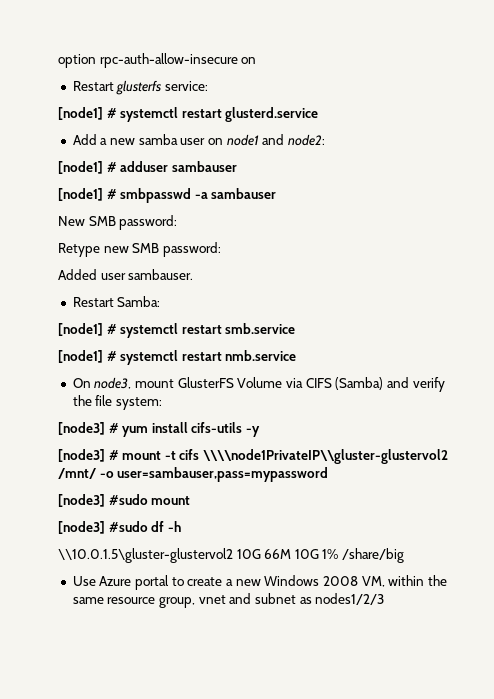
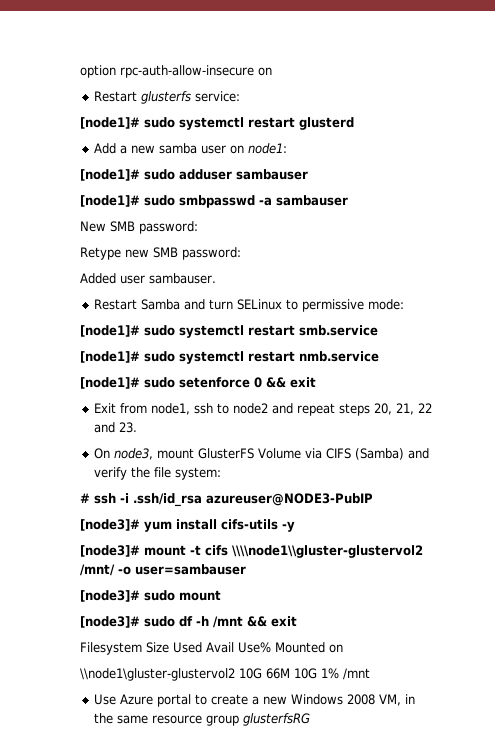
[57,107,319,122] [node1] # systemctl restart glusterd.service -> [80,117,355,130] [node1]# sudo systemctl restart glusterd
[226,134,325,146] [57,161,117,174] node1 and node2: // [node1] # -> [247,143,287,154] [80,169,176,181] node1: // [node1]# sudo
[57,188,117,201] [node1] # -> [80,195,176,207] [node1]# sudo
[117,296,161,307] [57,323,117,336] Samba: // [node1] # -> [140,299,404,312] [80,325,176,337] Samba and turn SELinux to permissive mode: // [node1]# sudo
[57,350,117,363] [node1] # -> [80,351,176,363] [node1]# sudo
(297, 355) none -> [80,377,317,389] [93,403,432,416] [93,422,137,433] // [node1]# sudo setenforce 0 && exit // Exit from node1, ssh to node2 and repeat steps 20, 21, 22 and 23.
[57,422,119,435] [node3] # -> [80,493,374,507] [80,519,141,531] # ssh -i .ssh/id_rsa azureuser@NODE3-PubIP // [node3]#
[57,449,119,462] [node3] # -> [80,545,141,557] [node3]#
[203,449,449,464] \\\\node1PrivateIP\\gluster-glustervol2 -> [232,545,424,558] \\\\node1\\gluster-glustervol2
[117,467,329,482] [57,494,148,507] user=sambauser,pass=mypassword // [node3] #sudo -> [135,564,247,575] [80,590,176,602] user=sambauser // [node3]# sudo
[57,521,148,534] [node3] #sudo -> [80,616,176,628] [node3]# sudo
[57,548,233,563] // \\10.0.1.5\gluster-glustervol2 -> [213,616,298,628] [80,642,344,655] [80,668,236,681] /mnt && exit // Filesystem Size Used Avail Use% Mounted on // \\node1\gluster-glustervol2
[342,548,405,563] /share/big -> [343,668,371,680] /mnt
[388,575,425,586] within -> [404,694,415,704] in
[159,593,385,608] group, vnet and subnet as nodes1/2/3 -> [205,713,310,726] group glusterfsRG

